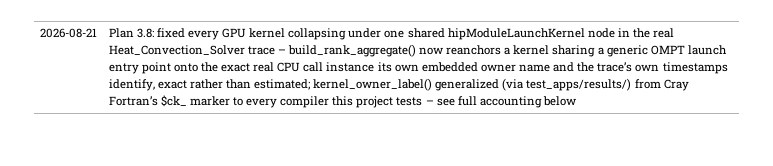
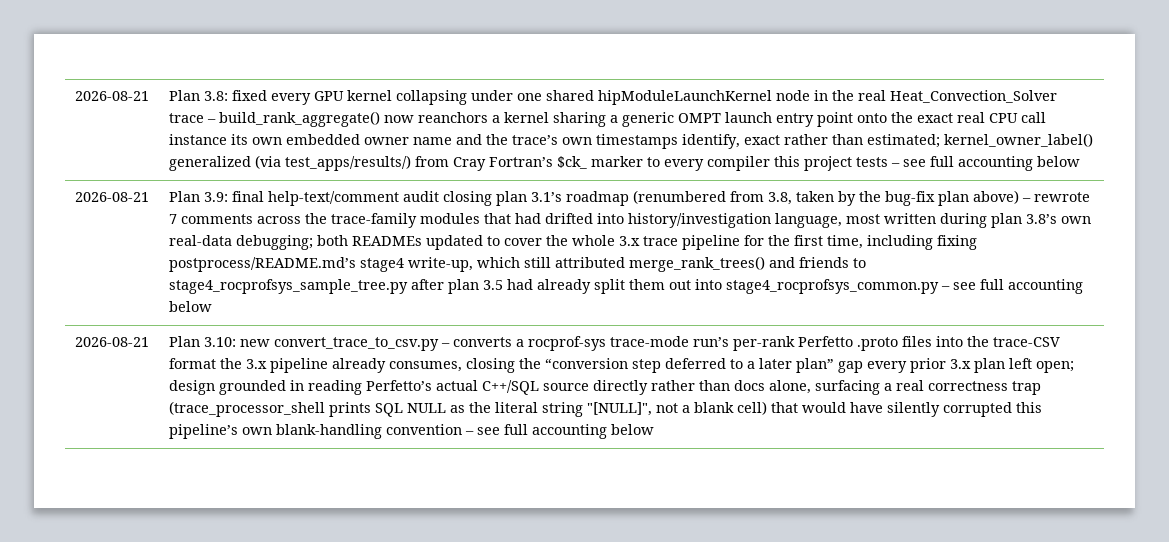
(576, 101) none -> [74,192,149,202] [168,190,1090,206] [168,213,1091,228] [168,235,977,250] [168,256,866,272] [168,279,1083,294] [168,301,212,312] [74,337,149,347] [168,336,1060,351] [168,358,1074,373] [168,380,1041,395] [168,401,1042,417] [168,424,654,439] // 2026-08-21 | Plan 3.9: final help-text/comment audit closing plan 3.1’s roadmap (renumbered from 3.8, taken by the bug-fix plan above) – rewrote 7 comments across the trace-family modules that had drifted into history/investigation language, most written during plan 3.8’s own real-data debugging; both READMEs updated to cover the whole 3.x trace pipeline for the first time, including fixing postprocess/README.md’s stage4 write-up, which still attributed merge_rank_trees() and friends to stage4_rocprofsys_sample_tree.py after plan 3.5 had already split them out into stage4_rocprofsys_common.py – see full accounting below // 2026-08-21 | Plan 3.10: new convert_trace_to_csv.py – converts a rocprof-sys trace-mode run’s per-rank Perfetto .proto files into the trace-CSV format the 3.x pipeline already consumes, closing the “conversion step deferred to a later plan” gap every prior 3.x plan left open; design grounded in reading Perfetto’s actual C++/SQL source directly rather than docs alone, surfacing a real correctness trap (trace_processor_shell prints SQL NULL as the literal string "[NULL]", not a blank cell) that would have silently corrupted this pipeline’s own blank-handling convention – see full accounting below

